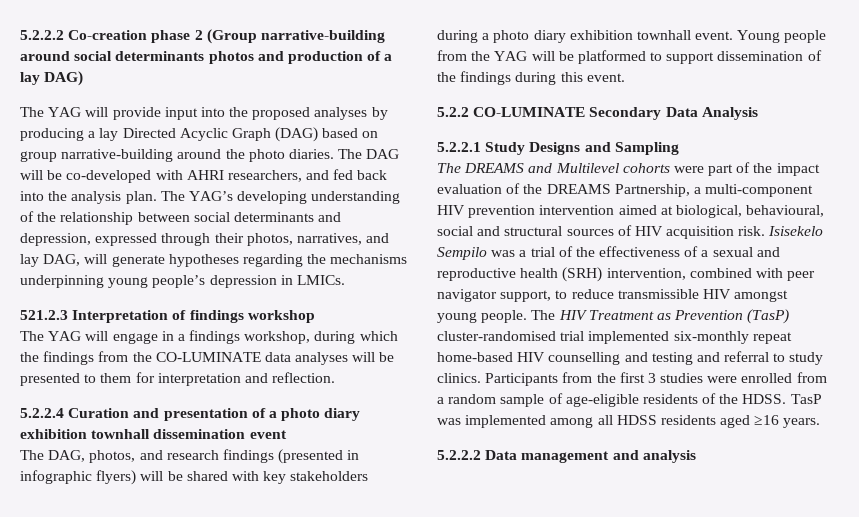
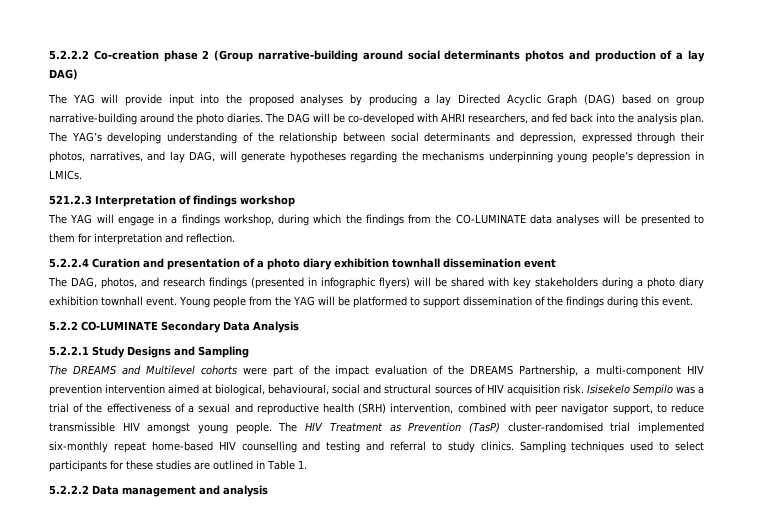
[485,372,827,386] [437,393,822,407] [437,415,821,428] Participants from the first 3 studies were enrolled from a random sample of age-eligible residents of the HDSS. TasP was implemented among all HDSS residents aged ≥16 years. -> [519,441,704,453] [49,460,307,472] Sampling techniques used to select participants for these studies are outlined in Table 1.

